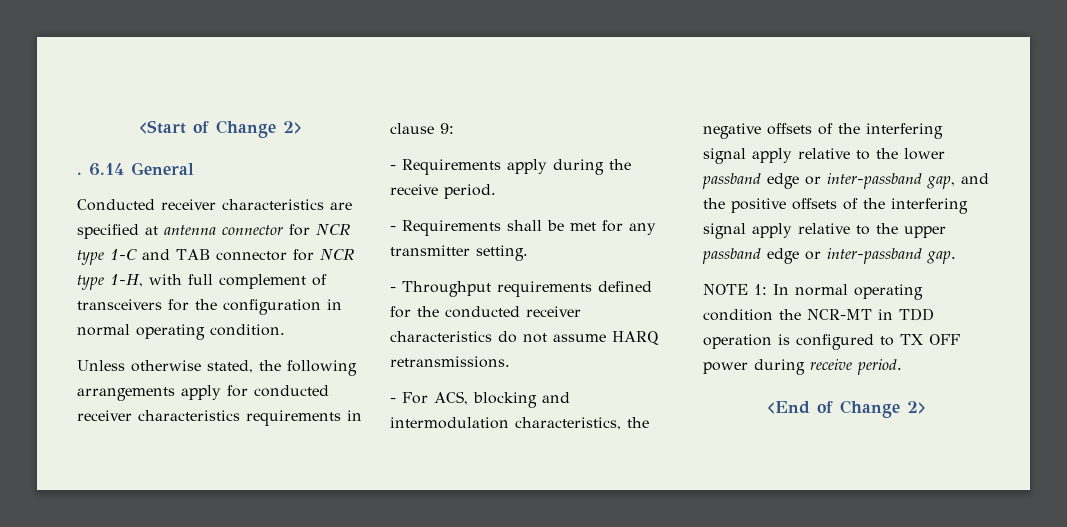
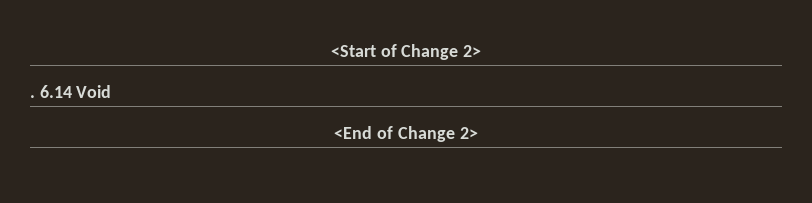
[131,162,194,175] [77,199,352,211] [77,224,350,239] [77,249,354,265] [77,274,327,290] [77,299,342,315] [77,324,285,340] [77,360,357,376] [77,385,329,401] [77,410,362,426] [390,123,454,134] [390,159,631,175] [390,184,496,199] [390,220,656,236] [390,245,528,261] [390,281,652,297] [390,306,581,318] [390,331,659,345] [390,356,510,368] [390,391,570,408] [390,417,649,430] [703,123,943,139] [703,148,945,164] [702,173,989,189] [703,198,968,214] [703,223,946,239] [702,248,956,264] [703,284,923,300] [703,308,934,321] [703,334,960,350] [703,359,902,375] General // Conducted receiver characteristics are specified at antenna connector for NCR type 1-C and TAB connector for NCR type 1-H, with full complement of transceivers for the configuration in normal operating condition. // Unless otherwise stated, the following arrangements apply for conducted receiver characteristics requirements in clause 9: // - Requirements apply during the receive period. // - Requirements shall be met for any transmitter setting. // - Throughput requirements defined for the conducted receiver characteristics do not assume HARQ retransmissions. // - For ACS, blocking and intermodulation characteristics, the negative offsets of the interfering signal apply relative to the lower passband edge or inter-passband gap, and the positive offsets of the interfering signal apply relative to the upper passband edge or inter-passband gap. // NOTE 1: In normal operating condition the NCR-MT in TDD operation is configured to TX OFF power during receive period. -> [76,85,112,98] Void

